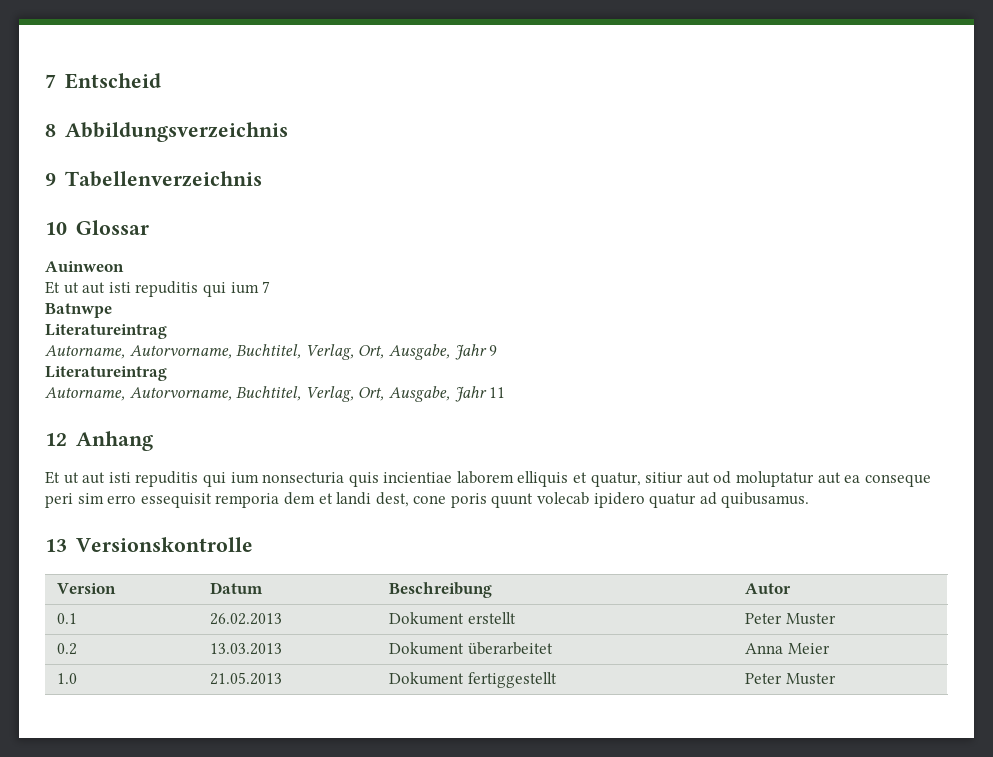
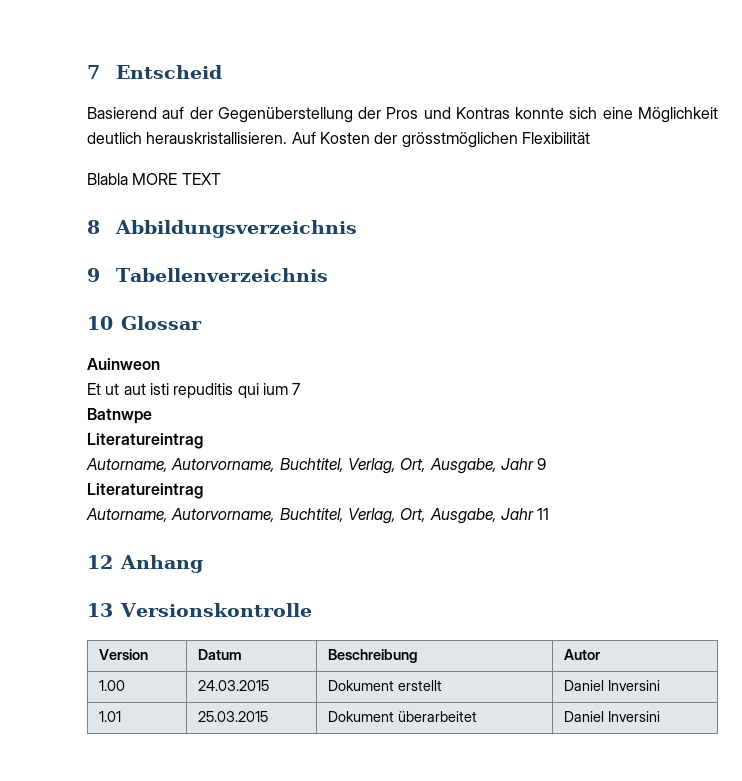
(161, 81) none -> [87,107,718,123] [87,132,590,148] [87,173,221,185] // Basierend auf der Gegenüberstellung der Pros und Kontras konnte sich eine Möglichkeit deutlich herauskristallisieren. Auf Kosten der grösstmöglichen Flexibilität // Blabla MORE TEXT
[45,471,931,487] [45,492,810,508] // Et ut aut isti repuditis qui ium nonsecturia quis incientiae laborem elliquis et quatur, sitiur aut od moluptatur aut ea conseque peri sim erro essequisit remporia dem et landi dest, cone poris quunt volecab ipidero quatur ad quibusamus. -> (203, 564) none
[57,613,78,624] [210,613,283,625] 0.1 | 26.02.2013 -> [99,680,126,691] [198,680,270,691] 1.00 | 24.03.2015
[745,613,836,625] [57,643,78,655] [210,643,283,655] [389,642,553,655] [745,643,830,654] [57,673,78,684] [210,672,283,685] [389,672,557,688] [745,673,836,685] Peter Muster // 0.2 | 13.03.2013 | Dokument überarbeitet | Anna Meier // 1.0 | 21.05.2013 | Dokument fertiggestellt | Peter Muster -> [564,680,661,691] [99,711,122,722] [198,711,269,722] [328,711,478,722] [564,711,661,722] Daniel Inversini // 1.01 | 25.03.2015 | Dokument überarbeitet | Daniel Inversini

